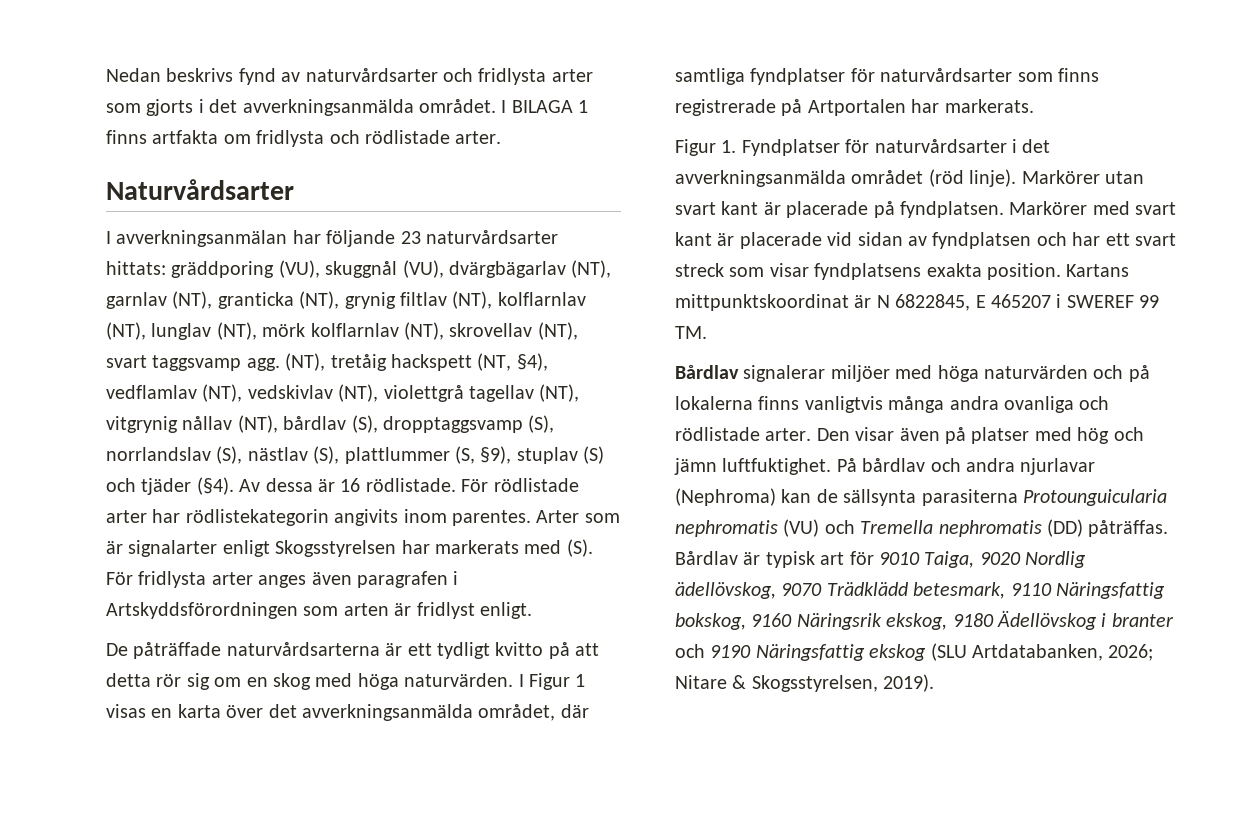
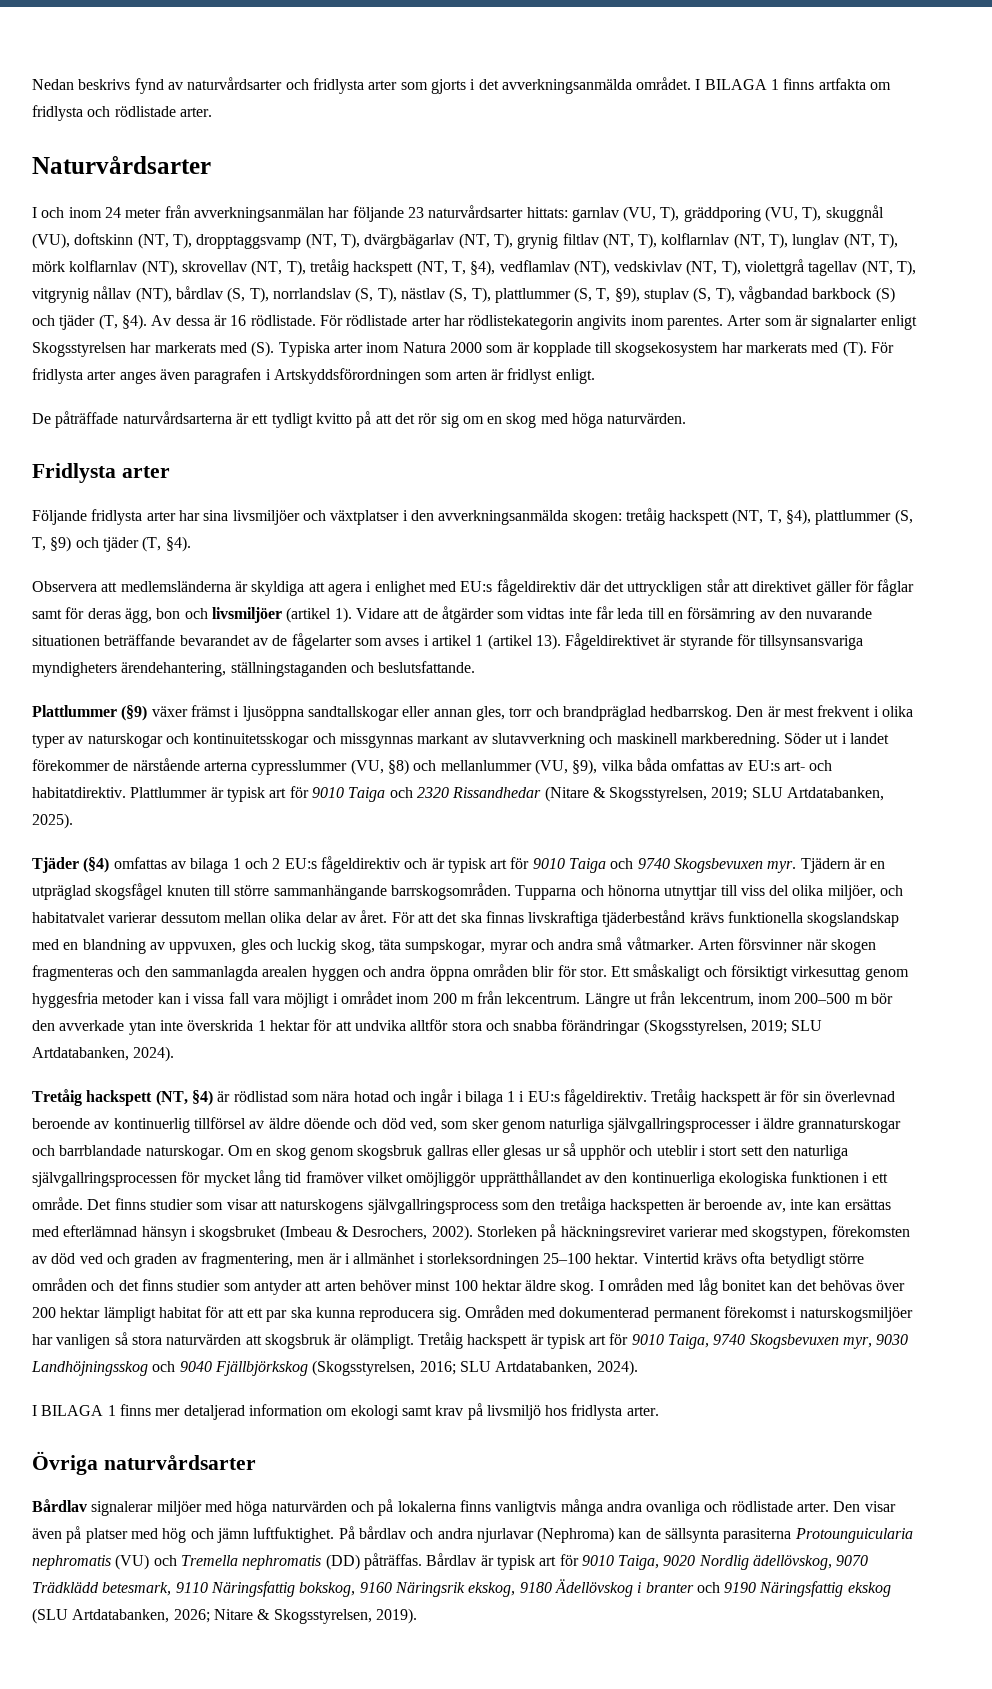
(111, 237) none -> [41,205,190,218] och inom 24 meter från
[171,260,612,278] [106,291,586,309] [106,322,578,340] [106,353,512,371] gräddporing (VU), skuggnål (VU), dvärgbägarlav (NT), garnlav (NT), granticka (NT), grynig filtlav (NT), kolflarnlav (NT), lunglav (NT), mörk kolflarnlav (NT), skrovellav (NT), svart taggsvamp agg. (NT), tretåig hackspett (NT, -> [571,205,884,222] [32,233,899,249] [32,259,466,276] garnlav (VU, T), gräddporing (VU, T), skuggnål (VU), doftskinn (NT, T), dropptaggsvamp (NT, T), dvärgbägarlav (NT, T), grynig filtlav (NT, T), kolflarnlav (NT, T), lunglav (NT, T), mörk kolflarnlav (NT), skrovellav (NT, T), tretåig hackspett (NT, T,
[338,384,580,402] [106,415,555,433] [106,446,475,464] (NT), violettgrå tagellav (NT), vitgrynig nållav (NT), bårdlav (S), dropptaggsvamp (S), norrlandslav (S), nästlav (S), plattlummer (S, -> [686,259,917,276] [32,286,611,303] (NT, T), violettgrå tagellav (NT, T), vitgrynig nållav (NT), bårdlav (S, T), norrlandslav (S, T), nästlav (S, T), plattlummer (S, T,
(578, 455) none -> [693,286,872,303] (S, T), vågbandad barkbock
[196,477,234,495] (§4). -> [98,314,147,330] (T, §4).
(593, 548) none -> [278,341,867,357] Typiska arter inom Natura 2000 som är kopplade till skogsekosystem har markerats med (T).
[106,673,151,687] detta -> [394,413,415,424] det
[518,673,586,690] [106,704,589,721] [675,68,1099,85] [675,99,1034,116] [675,139,1051,156] [675,169,1144,187] [675,201,1177,218] [675,232,1176,249] [675,263,1130,280] [675,294,1160,311] [675,326,707,339] I Figur 1 visas en karta över det avverkningsanmälda området, där samtliga fyndplatser för naturvårdsarter som finns registrerade på Artportalen har markerats. // Figur 1. Fyndplatser för naturvårdsarter i det avverkningsanmälda området (röd linje). Markörer utan svart kant är placerade på fyndplatsen. Markörer med svart kant är placerade vid sidan av fyndplatsen och har ett svart streck som visar fyndplatsens exakta position. Kartans mittpunktskoordinat är N 6822845, E 465207 i SWEREF 99 TM. -> [32,463,170,483] [32,508,913,525] [32,536,191,552] [32,579,915,596] [32,606,873,623] [32,633,864,650] [32,661,476,677] [32,705,914,721] [32,733,890,748] [32,758,833,775] [32,786,885,802] [32,813,73,829] [32,856,886,873] [32,883,904,900] [32,910,900,927] [32,937,877,954] [32,964,909,981] [32,991,894,1008] [32,1019,823,1035] [32,1046,175,1062] [32,1089,896,1106] [32,1117,902,1133] [32,1143,849,1160] [32,1170,888,1187] [32,1197,891,1214] [32,1224,910,1241] [32,1252,865,1268] [32,1278,906,1295] [32,1305,913,1322] [32,1332,909,1349] [31,1360,638,1376] [32,1403,659,1420] [32,1451,256,1475] // Fridlysta arter // Följande fridlysta arter har sina livsmiljöer och växtplatser i den avverkningsanmälda skogen: tretåig hackspett (NT, T, §4), plattlummer (S, T, §9) och tjäder (T, §4). // Observera att medlemsländerna är skyldiga att agera i enlighet med EU:s fågeldirektiv där det uttryckligen står att direktivet gäller för fåglar samt för deras ägg, bon och livsmiljöer (artikel 1). Vidare att de åtgärder som vidtas inte får leda till en försämring av den nuvarande situationen beträffande bevarandet av de fågelarter som avses i artikel 1 (artikel 13). Fågeldirektivet är styrande för tillsynsansvariga myndigheters ärendehantering, ställningstaganden och beslutsfattande. // Plattlummer (§9) växer främst i ljusöppna sandtallskogar eller annan gles, torr och brandpräglad hedbarrskog. Den är mest frekvent i olika typer av naturskogar och kontinuitetsskogar och missgynnas markant av slutavverkning och maskinell markberedning. Söder ut i landet förekommer de närstående arterna cypresslummer (VU, §8) och mellanlummer (VU, §9), vilka båda omfattas av EU:s art- och habitatdirektiv. Plattlummer är typisk art för 9010 Taiga och 2320 Rissandhedar (Nitare & Skogsstyrelsen, 2019; SLU Artdatabanken, 2025). // Tjäder (§4) omfattas av bilaga 1 och 2 EU:s fågeldirektiv och är typisk art för 9010 Taiga och 9740 Skogsbevuxen myr. Tjädern är en utpräglad skogsfågel knuten till större sammanhängande barrskogsområden. Tupparna och hönorna utnyttjar till viss del olika miljöer, och habitatvalet varierar dessutom mellan olika delar av året. För att det ska finnas livskraftiga tjäderbestånd krävs funktionella skogslandskap med en blandning av uppvuxen, gles och luckig skog, täta sumpskogar, myrar och andra små våtmarker. Arten försvinner när skogen fragmenteras och den sammanlagda arealen hyggen och andra öppna områden blir för stor. Ett småskaligt och försiktigt virkesuttag genom hyggesfria metoder kan i vissa fall vara möjligt i området inom 200 m från lekcentrum. Längre ut från lekcentrum, inom 200–500 m bör den avverkade ytan inte överskrida 1 hektar för att undvika alltför stora och snabba förändringar (Skogsstyrelsen, 2019; SLU Artdatabanken, 2024). // Tretåig hackspett (NT, §4) är rödlistad som nära hotad och ingår i bilaga 1 i EU:s fågeldirektiv. Tretåig hackspett är för sin överlevnad beroende av kontinuerlig tillförsel av äldre döende och död ved, som sker genom naturliga självgallringsprocesser i äldre grannaturskogar och barrblandade naturskogar. Om en skog genom skogsbruk gallras eller glesas ur så upphör och uteblir i stort sett den naturliga självgallringsprocessen för mycket lång tid framöver vilket omöjliggör upprätthållandet av den kontinuerliga ekologiska funktionen i ett område. Det finns studier som visar att naturskogens självgallringsprocess som den tretåiga hackspetten är beroende av, inte kan ersättas med efterlämnad hänsyn i skogsbruket (Imbeau & Desrochers, 2002). Storleken på häckningsreviret varierar med skogstypen, förekomsten av död ved och graden av fragmentering, men är i allmänhet i storleksordningen 25–100 hektar. Vintertid krävs ofta betydligt större områden och det finns studier som antyder att arten behöver minst 100 hektar äldre skog. I områden med låg bonitet kan det behövas över 200 hektar lämpligt habitat för att ett par ska kunna reproducera sig. Områden med dokumenterad permanent förekomst i naturskogsmiljöer har vanligen så stora naturvärden att skogsbruk är olämpligt. Tretåig hackspett är typisk art för 9010 Taiga, 9740 Skogsbevuxen myr, 9030 Landhöjningsskog och 9040 Fjällbjörkskog (Skogsstyrelsen, 2016; SLU Artdatabanken, 2024). // I BILAGA 1 finns mer detaljerad information om ekologi samt krav på livsmiljö hos fridlysta arter. // Övriga naturvårdsarter

